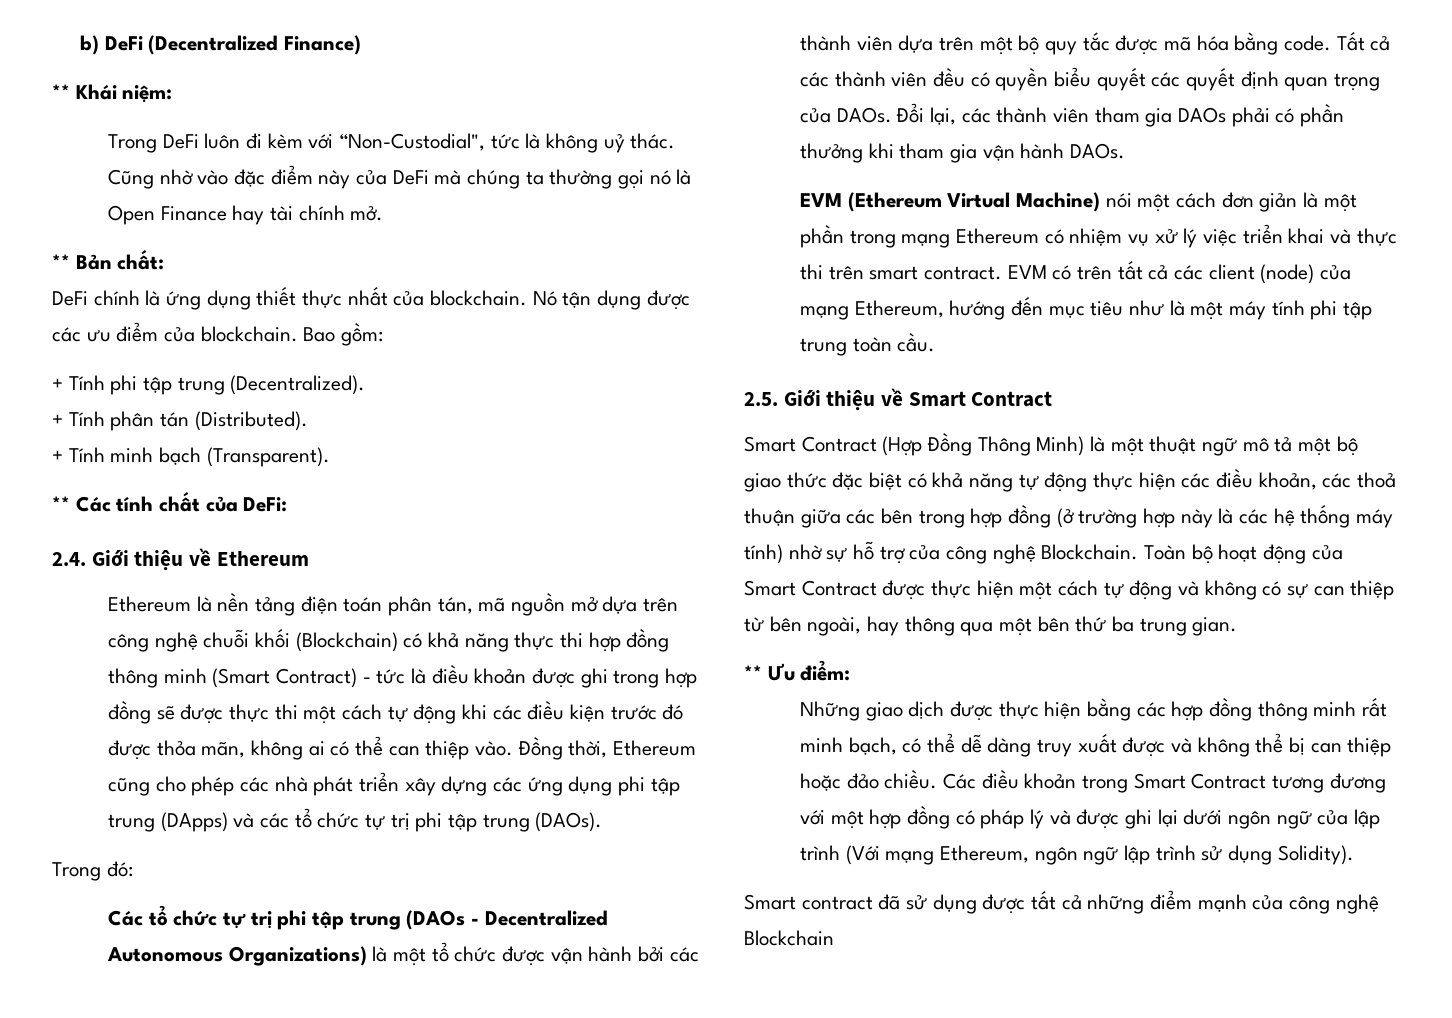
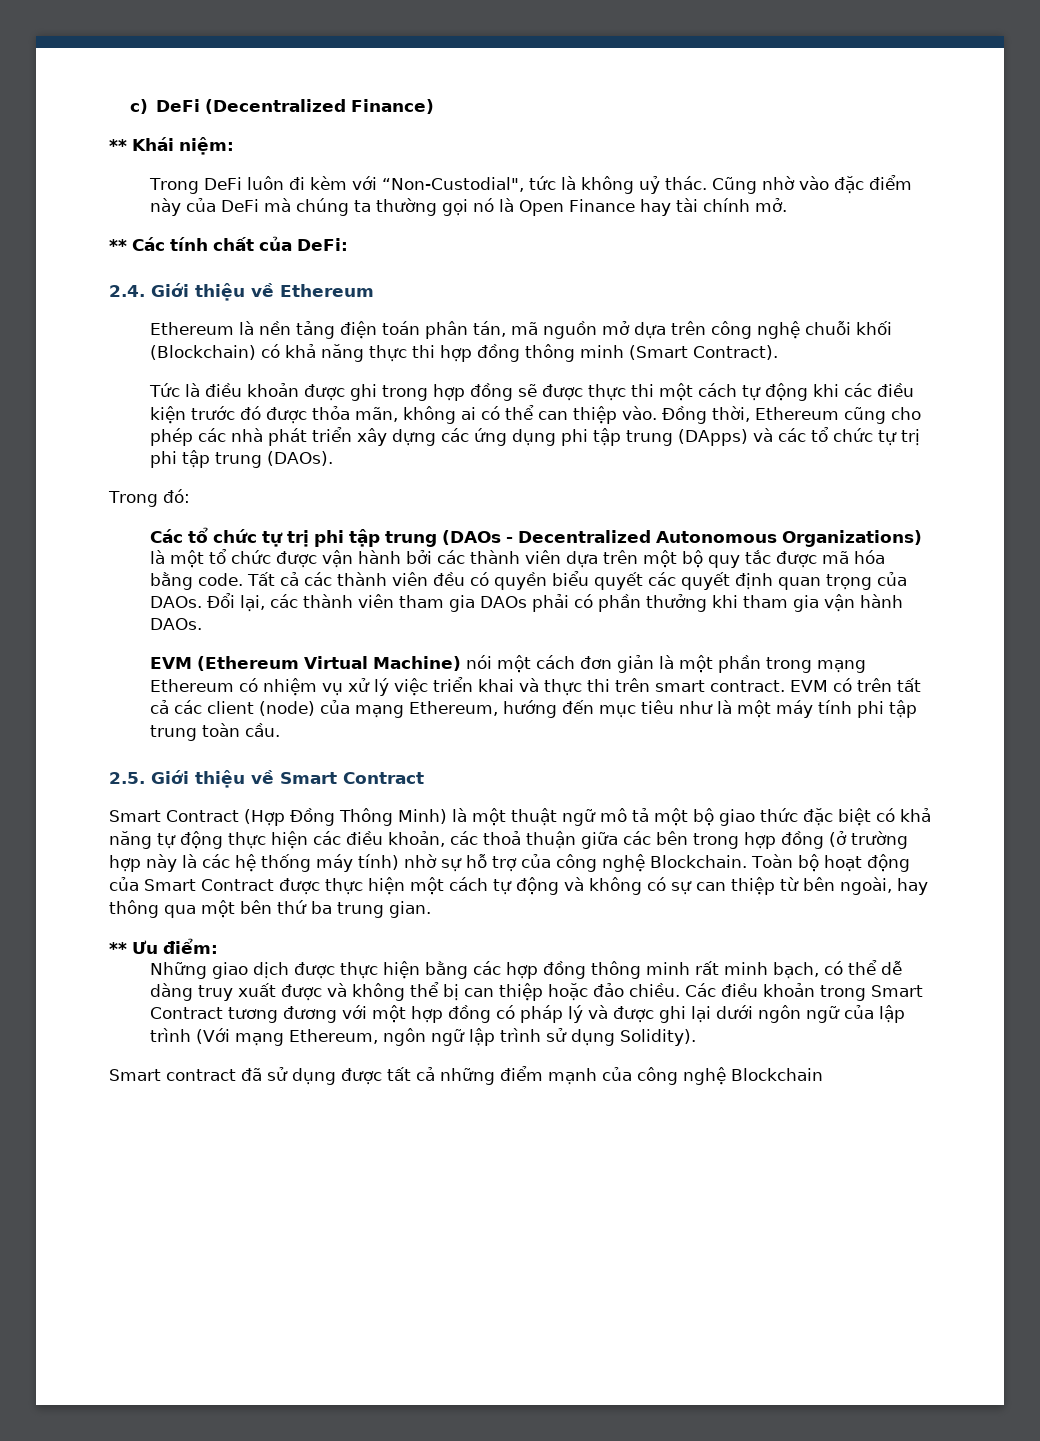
[79,35,99,55] b) -> [129,99,148,114] c)
[52,250,165,270] [52,287,690,310] [52,322,384,346] [52,375,366,395] [52,411,308,431] [52,447,330,467] // ** Bản chất: // DeFi chính là ứng dụng thiết thực nhất của blockchain. Nó tận dụng được các ưu điểm của blockchain. Bao gồm: // + Tính phi tập trung (Decentralized). // + Tính phân tán (Distributed). // + Tính minh bạch (Transparent). -> (787, 205) none
[275,668,406,688] Contract) - tức -> [693,345,779,360] [149,383,181,397] Contract). // Tức

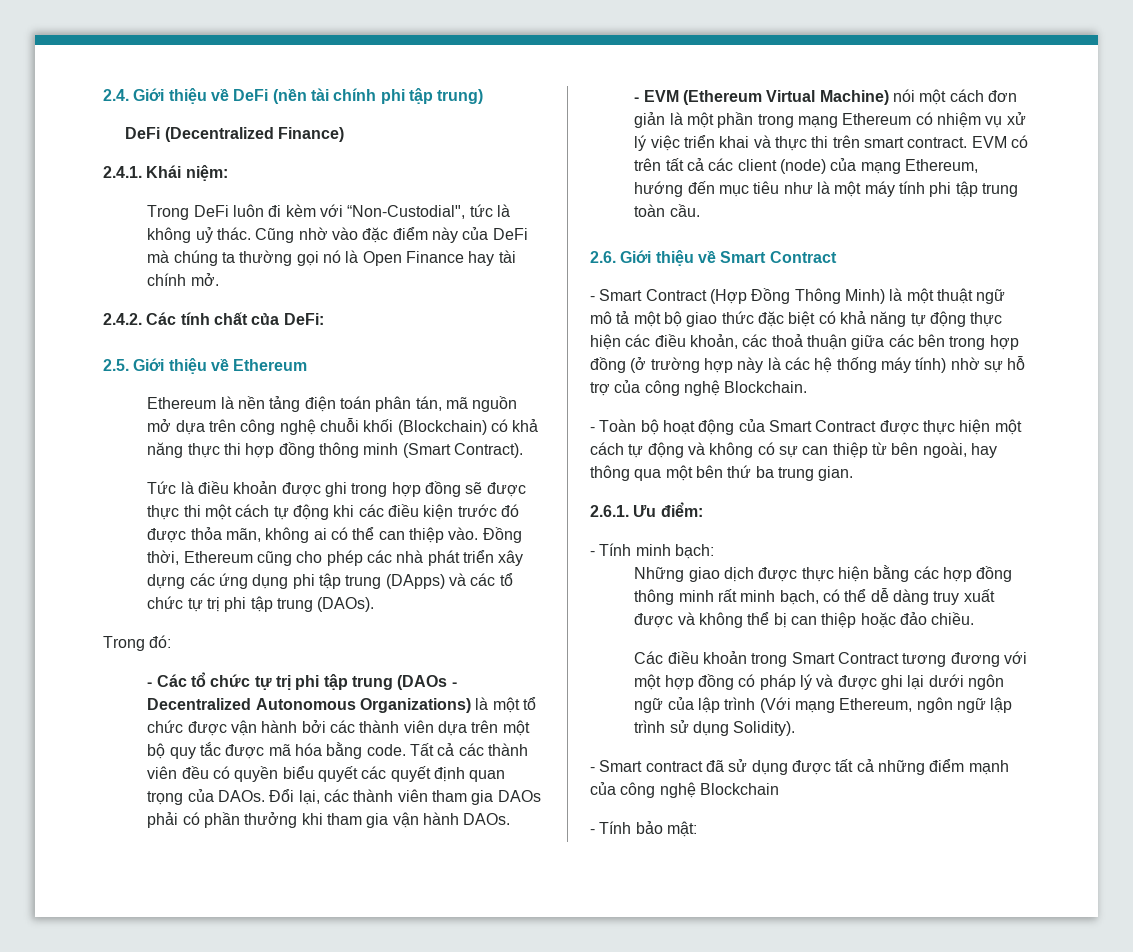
[129,99,148,114] c) -> [103,88,484,104] 2.4. Giới thiệu về DeFi (nền tài chính phi tập trung) //
[109,139,127,151] ** -> [103,166,142,178] 2.4.1.
[109,239,127,251] ** -> [103,313,142,325] 2.4.2.
[109,285,145,297] 2.4. -> [103,359,129,371] 2.5.
(190, 496) none -> [147,682,153,687] -
(203, 624) none -> [634,97,640,102] -
[109,772,145,784] 2.5. -> [590,251,616,263] 2.6.
(424, 778) none -> [590,296,595,301] -
(747, 861) none -> [590,427,595,432] // -
[109,942,127,954] ** -> [590,505,629,517] 2.6.1.
(218, 946) none -> [590,543,714,559] // - Tính minh bạch:
(681, 990) none -> (975, 618) //
(697, 1037) none -> [590,767,595,772] -
(823, 1074) none -> [590,821,697,837] // - Tính bảo mật:

